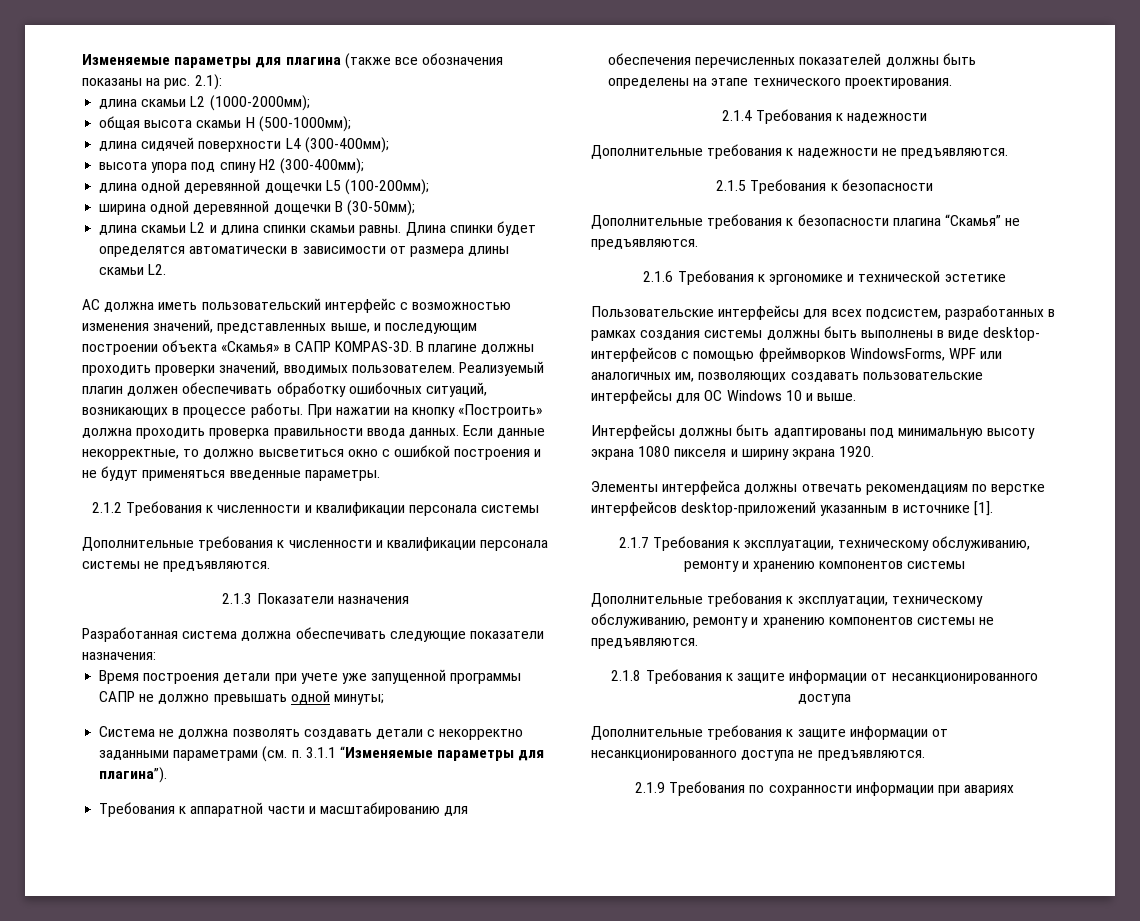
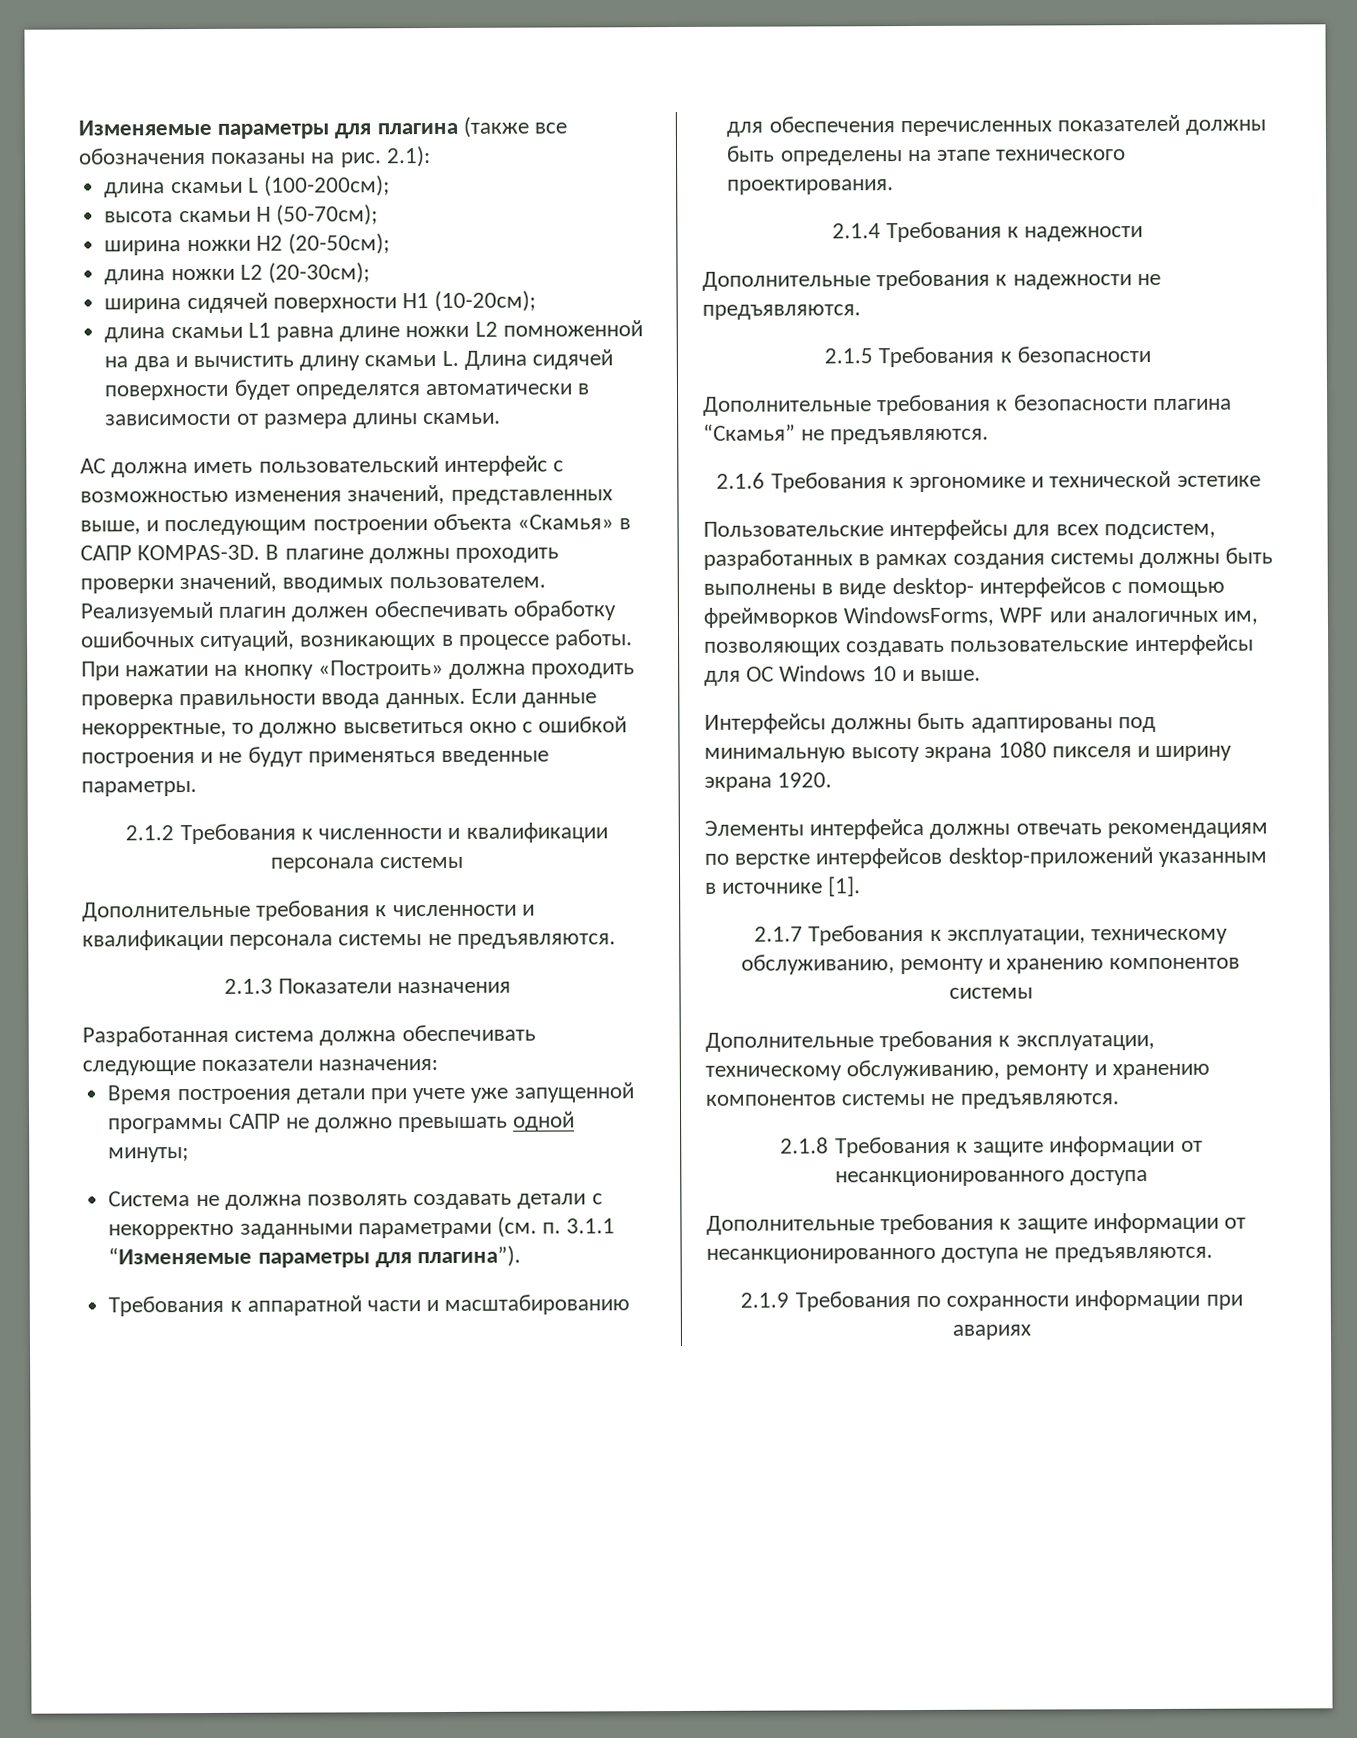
[190,95,310,111] [99,116,351,132] [99,137,389,153] [99,158,364,174] [99,179,429,195] [99,200,415,216] [99,222,493,236] L2 (1000-2000мм); // общая высота скамьи H (500-1000мм); // длина сидячей поверхности L4 (300-400мм); // высота упора под спину H2 (300-400мм); // длина одной деревянной дощечки L5 (100-200мм); // ширина одной деревянной дощечки B (30-50мм); // длина скамьи L2 и длина спинки скамьи равны. Длина спинки -> [247,175,390,197] [104,204,378,226] [104,233,390,256] [104,262,370,285] [104,290,537,314] [104,320,643,343] [104,349,613,372] [104,384,230,401] L (100-200см); // высота скамьи H (50-70см); // ширина ножки H2 (20-50см); // длина ножки L2 (20-30см); // ширина сидячей поверхности H1 (10-20см); // длина скамьи L1 равна длине ножки L2 помноженной на два и вычистить длину скамьи L. Длина сидячей поверхности
[99,264,167,275] скамьи L2. -> [423,412,502,425] скамьи.

